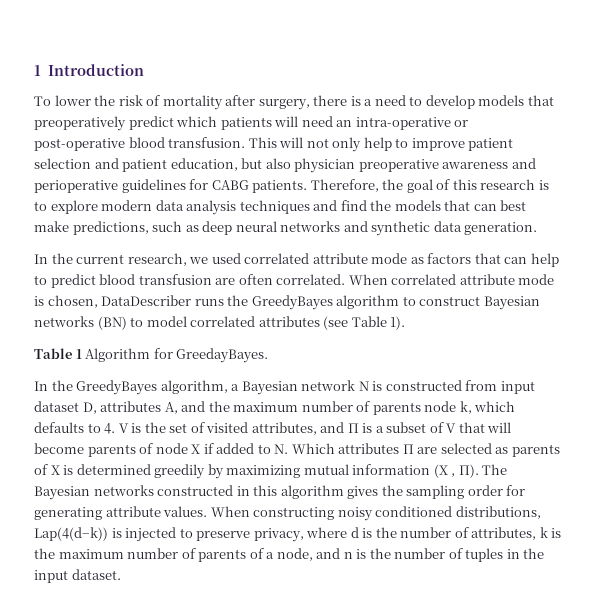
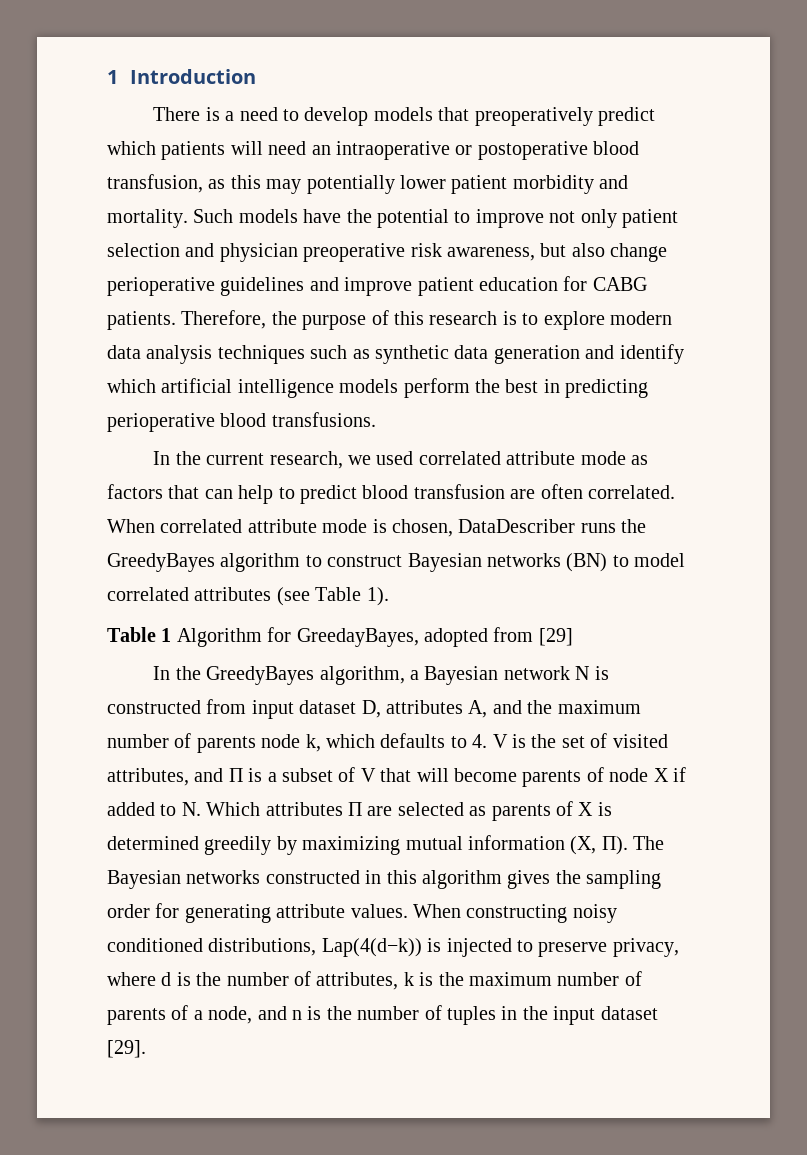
[34,95,348,110] To lower the risk of mortality after surgery, there -> [153,107,201,121] There
[355,117,469,130] [34,137,514,152] [34,158,536,173] [34,179,186,193] intra-operative or post-operative blood transfusion. This will not only help to improve patient selection and patient education, but also physician preoperative awareness and perioperative guidelines -> [336,141,640,160] [107,174,629,194] [107,209,678,228] [107,243,668,262] [107,277,558,296] intraoperative or postoperative blood transfusion, as this may potentially lower patient morbidity and mortality. Such models have the potential to improve not only patient selection and physician preoperative risk awareness, but also change perioperative guidelines and improve patient education
[406,179,433,193] goal -> [302,315,367,330] purpose
[313,200,527,211] [34,221,538,236] and find the models that can best make predictions, such as deep neural networks and synthetic data generation. -> [310,344,684,364] [107,378,649,398] [107,412,376,432] such as synthetic data generation and identify which artificial intelligence models perform the best in predicting perioperative blood transfusions.
[176,348,269,363] GreedayBayes. -> [296,627,573,647] GreedayBayes, adopted from [29]
[433,464,456,478] (X , -> [570,836,597,855] (X,
[71,569,121,580] dataset. -> [600,1006,658,1020] [107,1040,146,1058] dataset [29].

